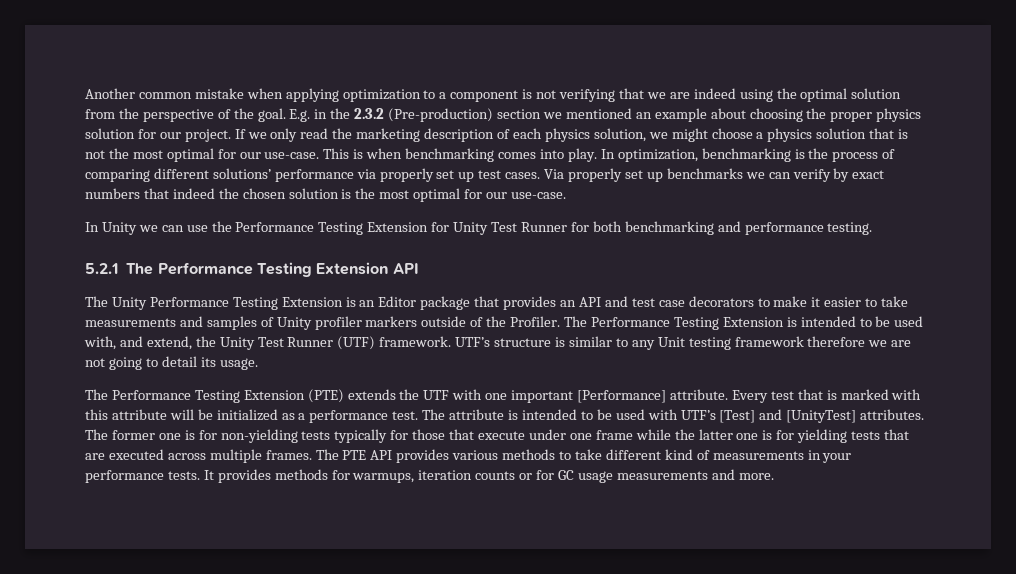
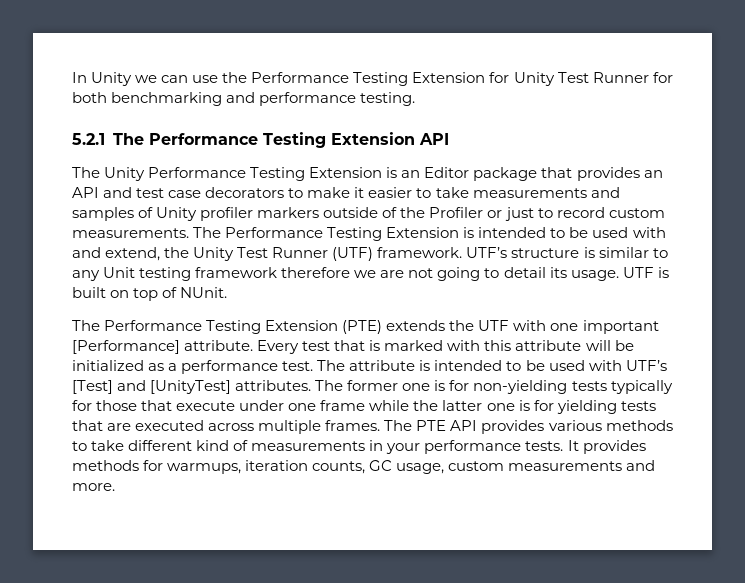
[85,88,902,102] [85,108,922,122] [85,128,909,142] [85,148,896,162] [85,168,885,182] [85,188,566,202] Another common mistake when applying optimization to a component is not verifying that we are indeed using the optimal solution from the perspective of the goal. E.g. in the 2.3.2 (Pre-production) section we mentioned an example about choosing the proper physics solution for our project. If we only read the marketing description of each physics solution, we might choose a physics solution that is not the most optimal for our use-case. This is when benchmarking comes into play. In optimization, benchmarking is the process of comparing different solutions’ performance via properly set up test cases. Via properly set up benchmarks we can verify by exact numbers that indeed the chosen solution is the most optimal for our use-case. // -> (72, 77) none
[510,316,561,327] Profiler. -> [429,207,665,221] [72,228,189,238] Profiler or just to record custom measurements.
[84,336,116,350] with, -> [632,227,666,238] with
(258, 364) none -> [622,267,669,278] [72,287,228,301] UTF is built on top of NUnit.
[475,470,613,483] counts or for GC usage -> [312,460,505,474] counts, GC usage, custom

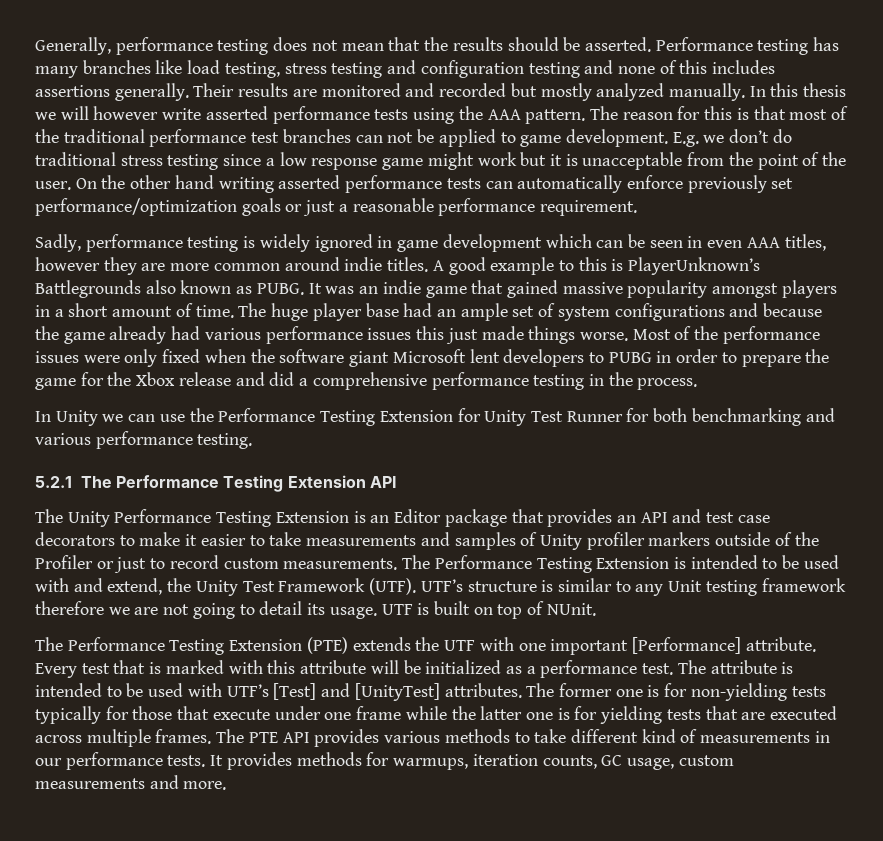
(72, 77) none -> [35,37,840,55] [35,60,776,78] [35,83,847,101] [35,106,849,124] [35,129,792,147] [35,152,847,170] [35,175,794,193] [35,198,638,216] [35,234,826,252] [35,257,761,275] [35,280,837,298] [35,303,823,321] [35,326,820,344] [35,349,830,367] [35,372,698,390] Generally, performance testing does not mean that the results should be asserted. Performance testing has many branches like load testing, stress testing and configuration testing and none of this includes assertions generally. Their results are monitored and recorded but mostly analyzed manually. In this thesis we will however write asserted performance tests using the AAA pattern. The reason for this is that most of the traditional performance test branches can not be applied to game development. E.g. we don’t do traditional stress testing since a low response game might work but it is unacceptable from the point of the user. On the other hand writing asserted performance tests can automatically enforce previously set performance/optimization goals or just a reasonable performance requirement. // Sadly, performance testing is widely ignored in game development which can be seen in even AAA titles, however they are more common around indie titles. A good example to this is PlayerUnknown’s Battlegrounds also known as PUBG. It was an indie game that gained massive popularity amongst players in a short amount of time. The huge player base had an ample set of system configurations and because the game already had various performance issues this just made things worse. Most of the performance issues were only fixed when the software giant Microsoft lent developers to PUBG in order to prepare the game for the Xbox release and did a comprehensive performance testing in the process. //
(256, 97) none -> [35,433,91,445] various
[272,247,463,261] Runner (UTF) framework. -> [278,578,417,595] Framework (UTF).
[386,443,421,454] your -> [35,758,62,766] our

